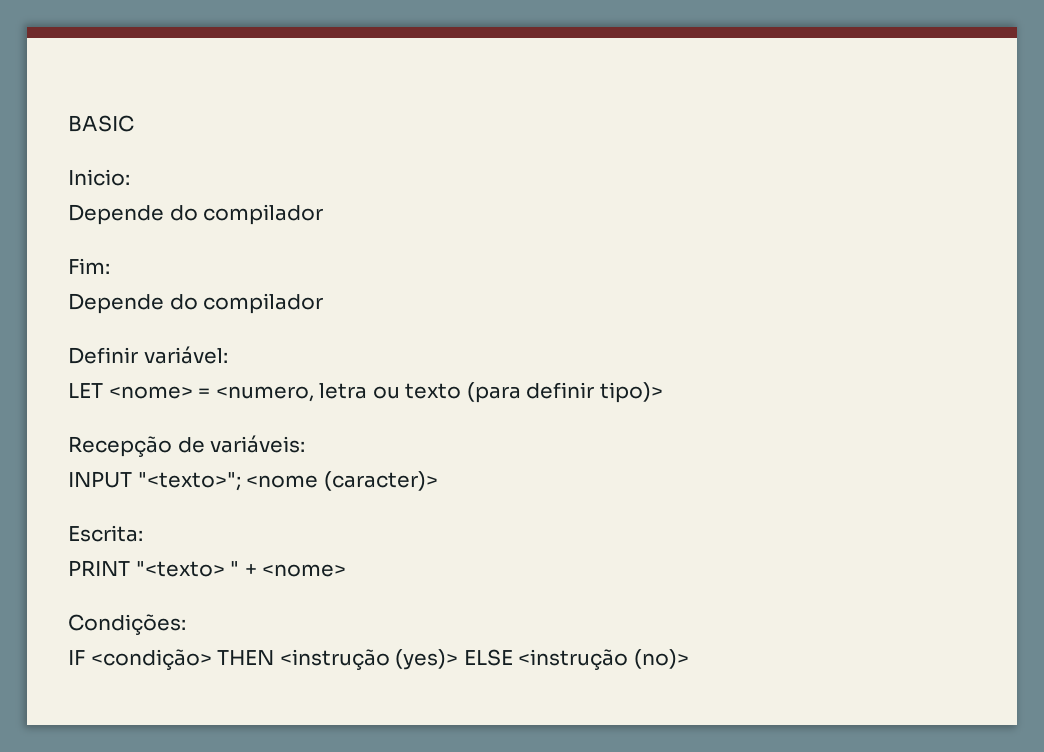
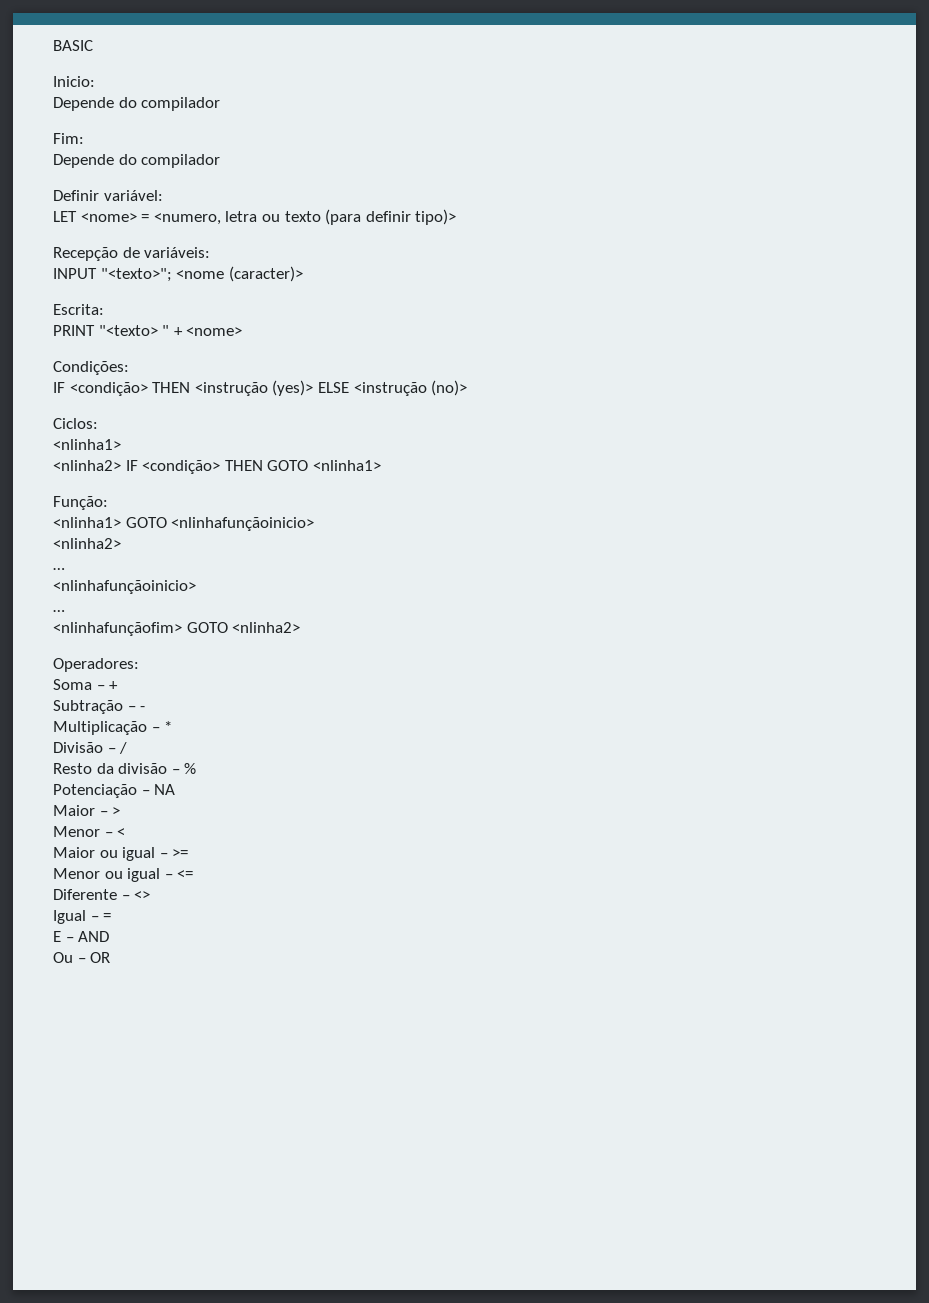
(689, 659) none -> [53,418,98,429] [53,439,121,450] [53,460,381,474] [53,496,108,510] [53,517,315,531] [53,538,121,549] [53,568,65,570] [53,580,196,594] [53,610,65,612] [53,622,301,636] [53,658,139,672] [53,679,119,690] [53,700,146,714] [53,721,173,735] [53,742,128,754] [53,763,197,774] [53,784,176,798] [53,805,121,816] [53,826,126,837] [53,847,189,861] [53,868,194,882] [53,889,151,900] [53,910,112,924] [53,931,110,942] [53,952,111,963] // Ciclos: // <nlinha1> // <nlinha2> IF <condição> THEN GOTO <nlinha1> // Função: // <nlinha1> GOTO <nlinhafunçãoinicio> // <nlinha2> // … // <nlinhafunçãoinicio> // … // <nlinhafunçãofim> GOTO <nlinha2> // Operadores: // Soma – + // Subtração – - // Multiplicação – * // Divisão – / // Resto da divisão – % // Potenciação – NA // Maior – > // Menor – < // Maior ou igual – >= // Menor ou igual – <= // Diferente – <> // Igual – = // E – AND // Ou – OR

